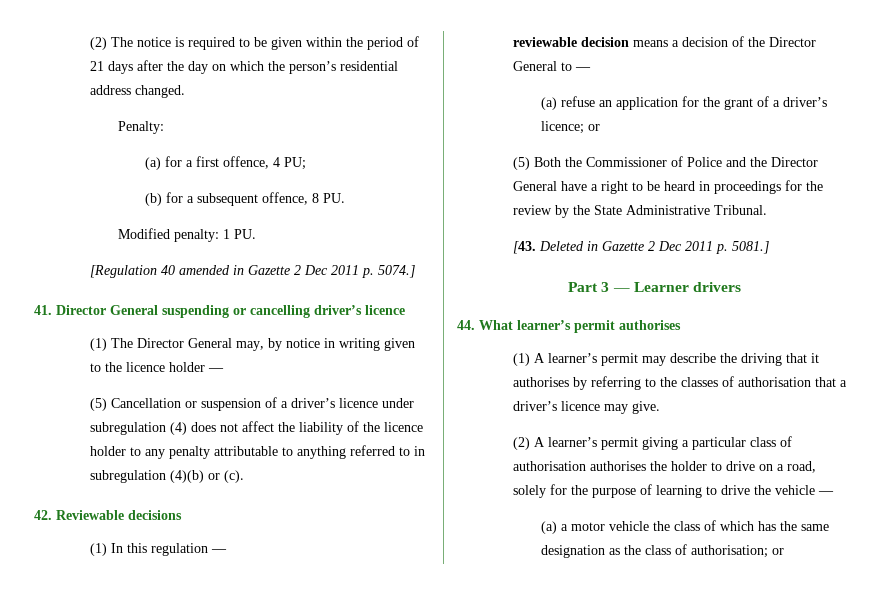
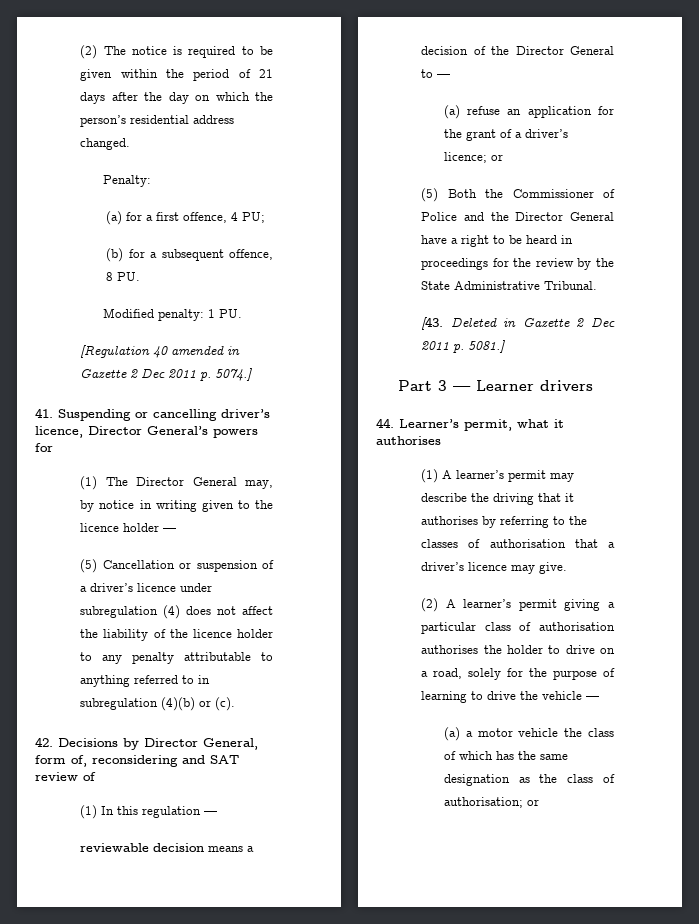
[56,305,405,318] Director General suspending or cancelling driver’s licence -> [58,409,270,421] [35,426,258,438] [35,443,53,452] Suspending or cancelling driver’s licence, Director General’s powers for
[56,510,182,520] Reviewable decisions -> [58,738,258,750] [35,755,239,767] [35,772,96,781] Decisions by Director General, form of, reconsidering and SAT review of
[479,320,615,333] What learner’s permit -> [399,419,564,431] Learner’s permit, what it

